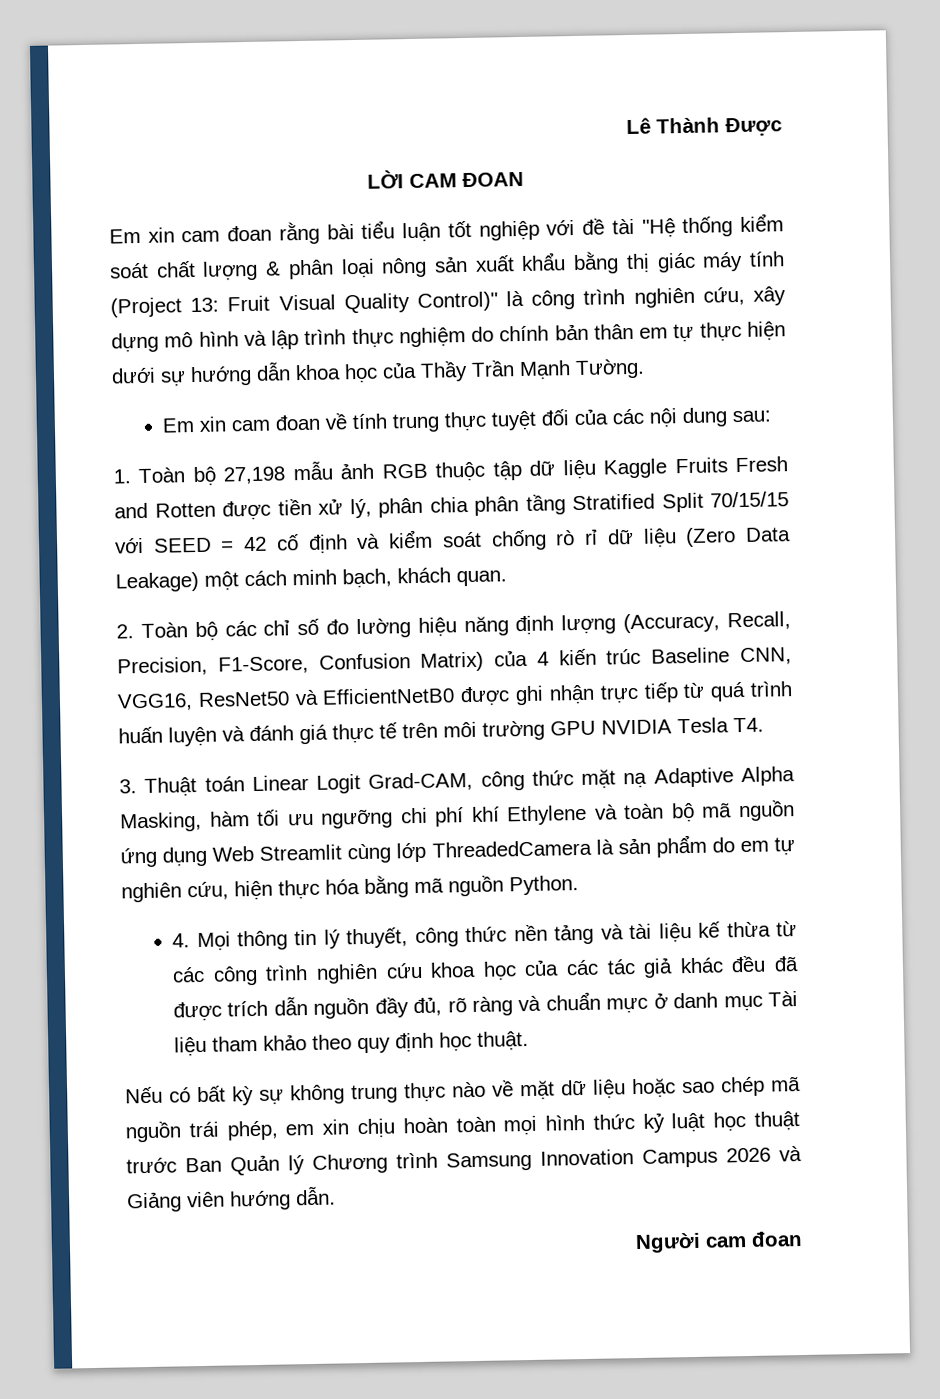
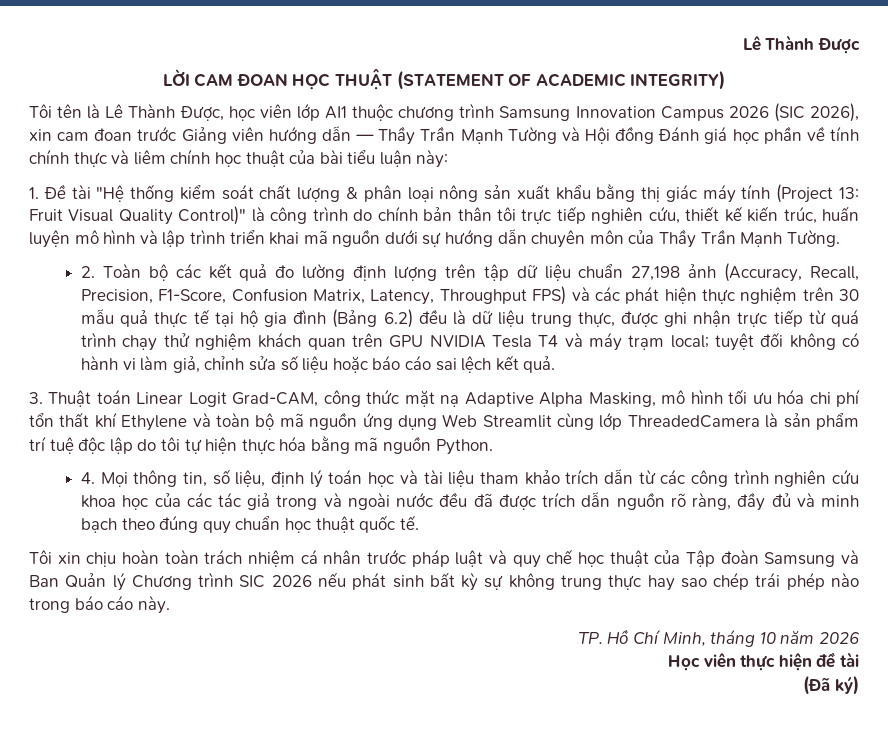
[109,218,606,245] // Em xin cam đoan rằng bài tiểu luận tốt nghiệp với đề -> [292,69,726,90] [29,103,859,122] [29,126,859,145] [29,149,449,168] [29,184,66,199] HỌC THUẬT (STATEMENT OF ACADEMIC INTEGRITY) // Tôi tên là Lê Thành Được, học viên lớp AI1 thuộc chương trình Samsung Innovation Campus 2026 (SIC 2026), xin cam đoan trước Giảng viên hướng dẫn — Thầy Trần Mạnh Tường và Hội đồng Đánh giá học phần về tính chính thực và liêm chính học thuật của bài tiểu luận này: // 1. Đề
[633,286,786,308] [111,332,159,353] nghiên cứu, xây dựng -> [353,206,860,224] [29,230,70,248] do chính bản thân tôi trực tiếp nghiên cứu, thiết kế kiến trúc, huấn luyện
[351,321,786,349] thực nghiệm do chính bản thân em tự thực hiện -> [229,229,381,247] triển khai mã nguồn
[295,363,378,384] khoa học -> [531,230,624,248] chuyên môn
[162,407,772,433] [113,456,788,487] [114,491,789,521] [114,527,792,554] [115,567,507,593] [116,614,617,642] Em xin cam đoan về tính trung thực tuyệt đối của các nội dung sau: // 1. Toàn bộ 27,198 mẫu ảnh RGB thuộc tập dữ liệu Kaggle Fruits Fresh and Rotten được tiền xử lý, phân chia phân tầng Stratified Split 70/15/15 với SEED = 42 cố định và kiểm soát chống rò rỉ dữ liệu (Zero Data Leakage) một cách minh bạch, khách quan. // 2. Toàn bộ các chỉ số đo lường hiệu năng định lượng -> [81,263,717,281] 2. Toàn bộ các kết quả đo lường định lượng trên tập dữ liệu chuẩn 27,198 ảnh
[420,647,792,672] [117,687,456,712] Matrix) của 4 kiến trúc Baseline CNN, VGG16, ResNet50 và EfficientNetB0 -> [313,286,860,305] [81,309,615,328] Matrix, Latency, Throughput FPS) và các phát hiện thực nghiệm trên 30 mẫu quả thực tế tại hộ gia đình (Bảng 6.2) đều là dữ liệu trung thực,
[118,717,764,747] huấn luyện và đánh giá thực tế trên môi trường GPU NVIDIA Tesla T4. -> [122,332,860,351] [81,355,556,373] chạy thử nghiệm khách quan trên GPU NVIDIA Tesla T4 và máy trạm local; tuyệt đối không có hành vi làm giả, chỉnh sửa số liệu hoặc báo cáo sai lệch kết quả.
[209,811,250,827] hàm -> [661,389,723,404] mô hình
[320,808,394,829] ngưỡng -> [777,389,805,404] hóa
(465, 817) none -> [29,412,90,427] tổn thất
[711,837,796,856] [121,881,229,903] do em tự nghiên cứu, -> [29,436,202,454] trí tuệ độc lập do tôi tự
[294,921,771,949] tin lý thuyết, công thức nền tảng và tài liệu kế thừa -> [183,469,633,488] tin, số liệu, định lý toán học và tài liệu tham khảo trích dẫn
[679,957,724,974] khác -> [276,492,434,510] trong và ngoài nước
[374,991,799,1018] [174,1030,530,1057] [125,1086,191,1104] đầy đủ, rõ ràng và chuẩn mực ở danh mục Tài liệu tham khảo theo quy định học thuật. // Nếu có -> [670,492,860,511] [81,515,419,534] [29,549,859,568] [29,572,424,591] rõ ràng, đầy đủ và minh bạch theo đúng quy chuẩn học thuật quốc tế. // Tôi xin chịu hoàn toàn trách nhiệm cá nhân trước pháp luật và quy chế học thuật của Tập đoàn Samsung và Ban Quản lý Chương trình SIC 2026 nếu phát sinh
[452,1076,801,1101] [125,1111,801,1143] [126,1146,802,1176] [126,1186,336,1213] [635,1231,803,1254] nào về mặt dữ liệu hoặc sao chép mã nguồn trái phép, em xin chịu hoàn toàn mọi hình thức kỷ luật học thuật trước Ban Quản lý Chương trình Samsung Innovation Campus 2026 và Giảng viên hướng dẫn. // Người cam đoan -> [647,572,860,591] [29,595,170,614] [578,629,861,647] [668,652,860,671] [803,675,859,695] hay sao chép trái phép nào trong báo cáo này. // TP. Hồ Chí Minh, tháng 10 năm 2026 // Học viên thực hiện đề tài // (Đã ký)

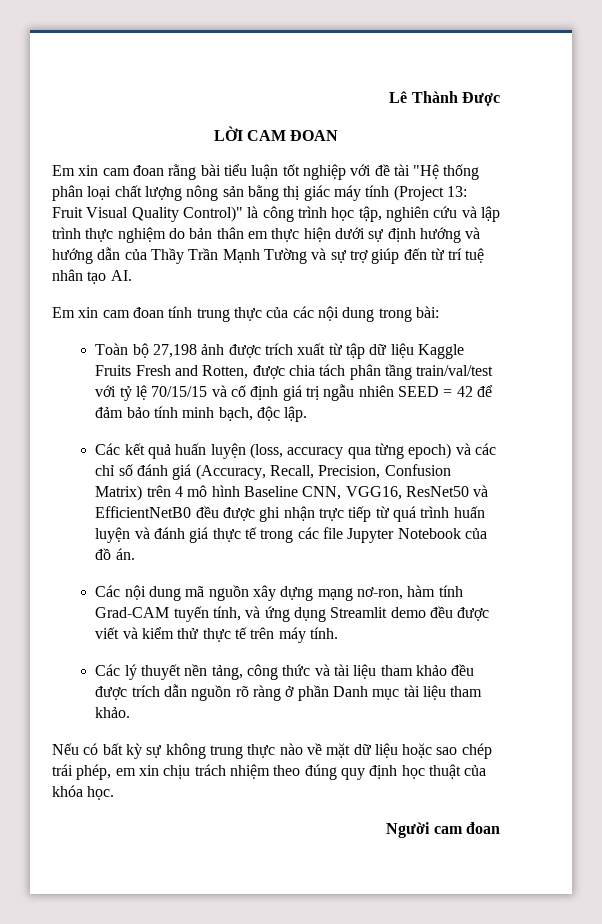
[292,69,726,90] [29,103,859,122] [29,126,859,145] [29,149,449,168] [29,184,591,202] HỌC THUẬT (STATEMENT OF ACADEMIC INTEGRITY) // Tôi tên là Lê Thành Được, học viên lớp AI1 thuộc chương trình Samsung Innovation Campus 2026 (SIC 2026), xin cam đoan trước Giảng viên hướng dẫn — Thầy Trần Mạnh Tường và Hội đồng Đánh giá học phần về tính chính thực và liêm chính học thuật của bài tiểu luận này: // 1. Đề tài "Hệ thống kiểm soát chất lượng & phân loại nông sản xuất khẩu -> [52,164,480,180] [52,185,244,201] // Em xin cam đoan rằng bài tiểu luận tốt nghiệp với đề tài "Hệ thống phân loại chất lượng nông sản
[353,206,860,224] [29,229,840,248] [81,263,860,282] [81,286,860,305] [81,309,615,328] do chính bản thân tôi trực tiếp nghiên cứu, thiết kế kiến trúc, huấn luyện mô hình và lập trình triển khai mã nguồn dưới sự hướng dẫn chuyên môn của Thầy Trần Mạnh Tường. // 2. Toàn bộ các kết quả đo lường định lượng trên tập dữ liệu chuẩn 27,198 ảnh (Accuracy, Recall, Precision, F1-Score, Confusion Matrix, Latency, Throughput FPS) và các phát hiện thực nghiệm trên 30 mẫu quả thực tế tại hộ gia đình (Bảng 6.2) đều là dữ liệu trung thực, -> [331,206,500,222] [52,227,481,243] [52,247,485,264] [52,269,132,284] [52,306,439,322] [95,343,464,359] [95,364,494,380] [95,384,493,401] [95,406,308,422] [95,443,496,459] [95,464,451,480] [95,485,489,501] [95,506,219,518] học tập, nghiên cứu và lập trình thực nghiệm do bản thân em thực hiện dưới sự định hướng và hướng dẫn của Thầy Trần Mạnh Tường và sự trợ giúp đến từ trí tuệ nhân tạo AI. // Em xin cam đoan tính trung thực của các nội dung trong bài: // Toàn bộ 27,198 ảnh được trích xuất từ tập dữ liệu Kaggle Fruits Fresh and Rotten, được chia tách phân tầng train/val/test với tỷ lệ 70/15/15 và cố định giá trị ngẫu nhiên SEED = 42 để đảm bảo tính minh bạch, độc lập. // Các kết quả huấn luyện (loss, accuracy qua từng epoch) và các chỉ số đánh giá (Accuracy, Recall, Precision, Confusion Matrix) trên 4 mô hình Baseline CNN, VGG16, ResNet50 và EfficientNetB0 đều
[122,332,860,351] [81,355,556,373] [29,389,861,407] [29,412,860,431] [29,435,493,455] [81,469,395,488] chạy thử nghiệm khách quan trên GPU NVIDIA Tesla T4 và máy trạm local; tuyệt đối không có hành vi làm giả, chỉnh sửa số liệu hoặc báo cáo sai lệch kết quả. // 3. Thuật toán Linear Logit Grad-CAM, công thức mặt nạ Adaptive Alpha Masking, mô hình tối ưu hóa chi phí tổn thất khí Ethylene và toàn bộ mã nguồn ứng dụng Web Streamlit cùng lớp ThreadedCamera là sản phẩm trí tuệ độc lập do tôi tự hiện thực hóa bằng mã nguồn Python. // 4. Mọi thông tin, số liệu, định lý toán học -> [453,506,485,518] [95,527,487,543] [95,548,135,560] [95,585,463,601] [95,606,490,622] [95,627,338,643] [95,664,311,680] huấn luyện và đánh giá thực tế trong các file Jupyter Notebook của đồ án. // Các nội dung mã nguồn xây dựng mạng nơ-ron, hàm tính Grad-CAM tuyến tính, và ứng dụng Streamlit demo đều được viết và kiểm thử thực tế trên máy tính. // Các lý thuyết nền tảng, công thức
[565,469,859,487] [81,492,493,510] trích dẫn từ các công trình nghiên cứu khoa học của các tác giả trong và ngoài nước đều đã -> [451,664,475,676] đều
[692,492,860,511] [81,515,419,534] [29,549,859,568] [29,572,424,591] ràng, đầy đủ và minh bạch theo đúng quy chuẩn học thuật quốc tế. // Tôi xin chịu hoàn toàn trách nhiệm cá nhân trước pháp luật và quy chế học thuật của Tập đoàn Samsung và Ban Quản lý Chương trình SIC 2026 nếu phát sinh -> [252,685,483,701] [95,707,131,718] [52,743,99,755] ràng ở phần Danh mục tài liệu tham khảo. // Nếu có
[647,572,860,591] [29,595,170,614] [578,629,861,647] [668,652,860,671] [803,675,859,695] hay sao chép trái phép nào trong báo cáo này. // TP. Hồ Chí Minh, tháng 10 năm 2026 // Học viên thực hiện đề tài // (Đã ký) -> [279,743,492,759] [52,764,487,780] [52,785,115,800] [386,822,500,838] nào về mặt dữ liệu hoặc sao chép trái phép, em xin chịu trách nhiệm theo đúng quy định học thuật của khóa học. // Người cam đoan

